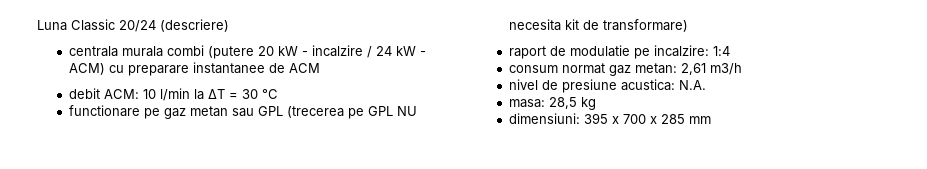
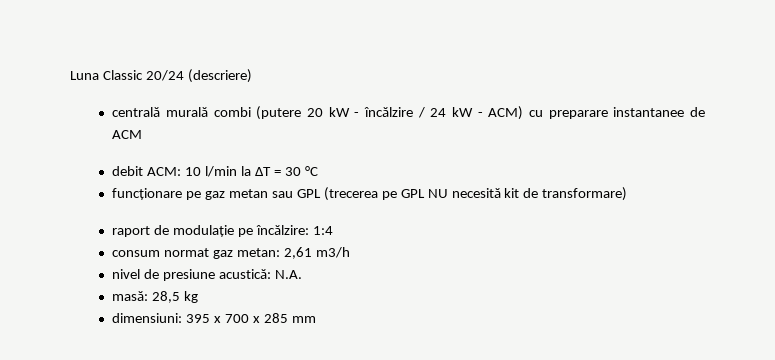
[68,46,163,57] centrala murala -> [112,107,209,117] centrală murală
[311,45,363,57] incalzire -> [364,107,414,117] încălzire
[68,105,140,117] functionare -> [112,188,183,200] funcționare
[508,19,561,31] necesita -> [451,188,501,198] necesită
[569,45,709,59] modulatie pe incalzire: -> [173,225,310,237] modulație pe încălzire:
[620,79,675,91] acustica: -> [219,269,272,279] acustică:
[508,99,545,108] masa: -> [112,291,149,301] masă:

